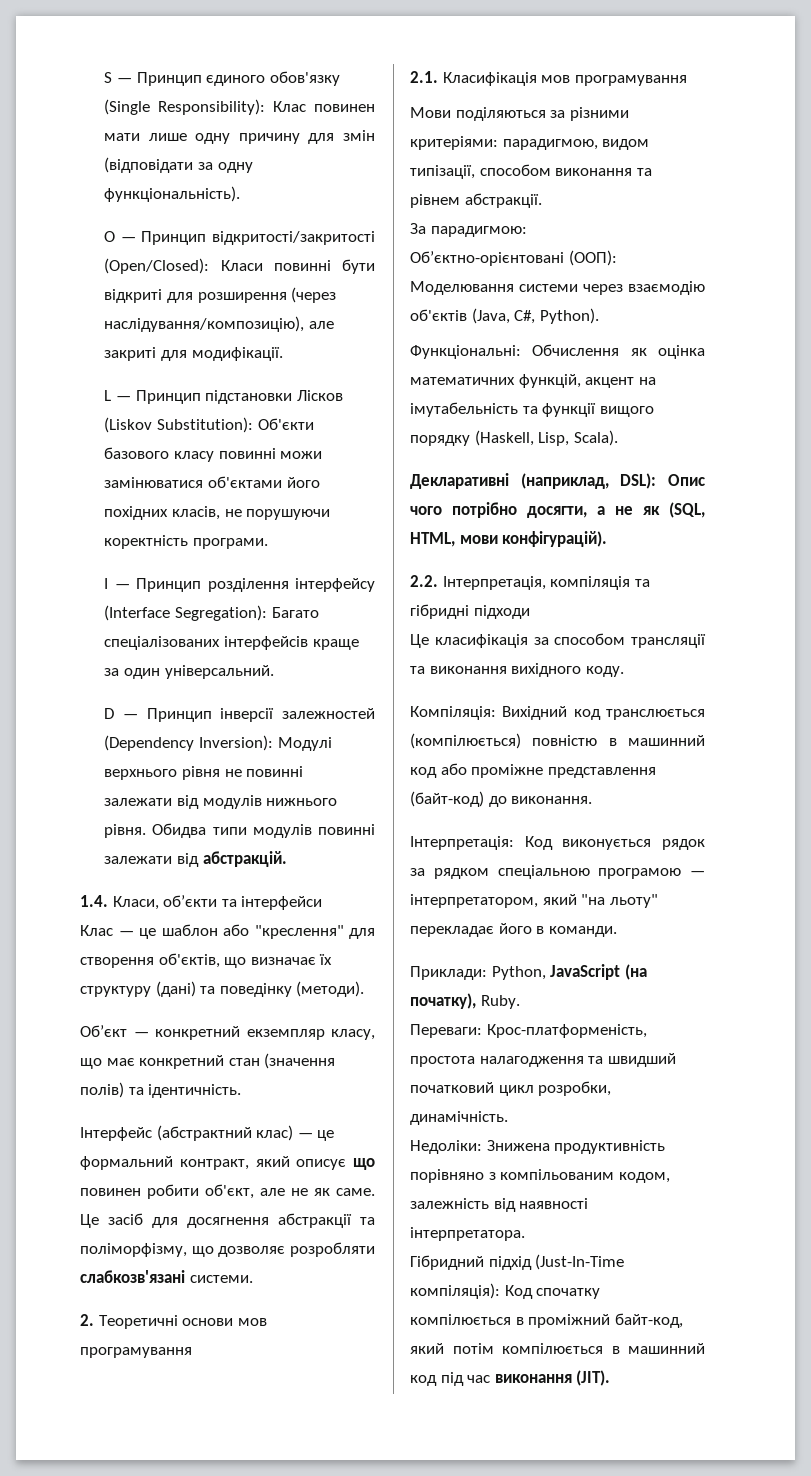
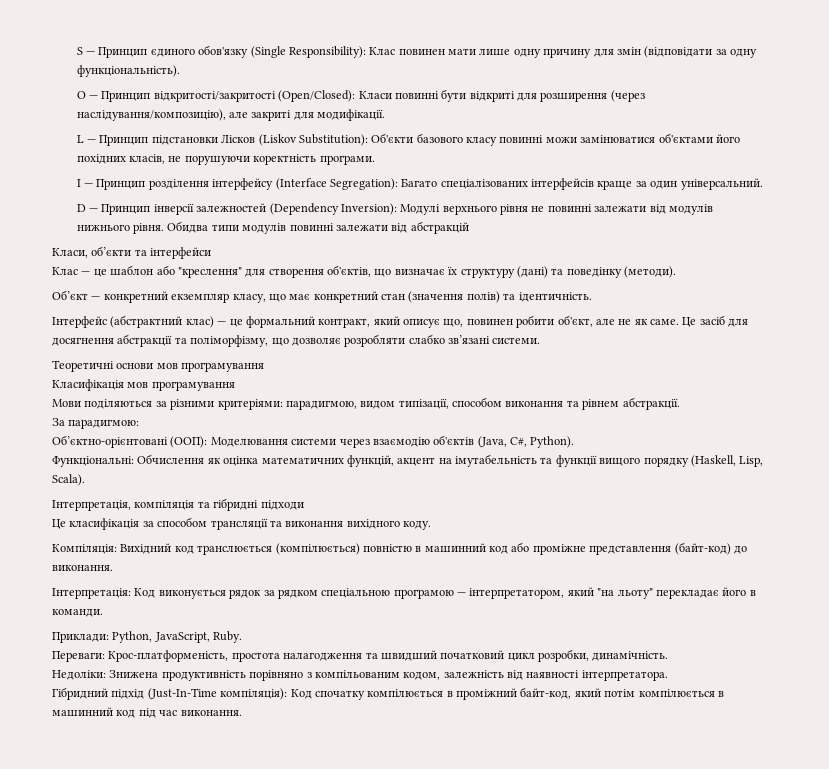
[202,851,287,867] [80,895,108,907] абстракцій. // 1.4. -> [410,221,469,234] абстракцій //
[353,1158,375,1170] що -> [443,319,464,327] що,
[80,1270,185,1283] слабкозв'язані -> [408,334,490,344] слабко зв’язані
[80,1314,94,1326] 2. -> (541, 340) none
[410,71,438,83] 2.1. -> (265, 367) none
[410,473,705,489] [410,502,705,518] [410,531,608,547] [410,575,438,587] Декларативні (наприклад, DSL): Опис чого потрібно досягти, а не як (SQL, HTML, мови конфігурацій). // 2.2. -> (85, 480) none
[550,964,647,980] [410,993,476,1009] JavaScript (на початку), -> [154,632,210,643] JavaScript,
[494,1370,611,1386] виконання (JIT). -> [180,710,242,716] виконання.

